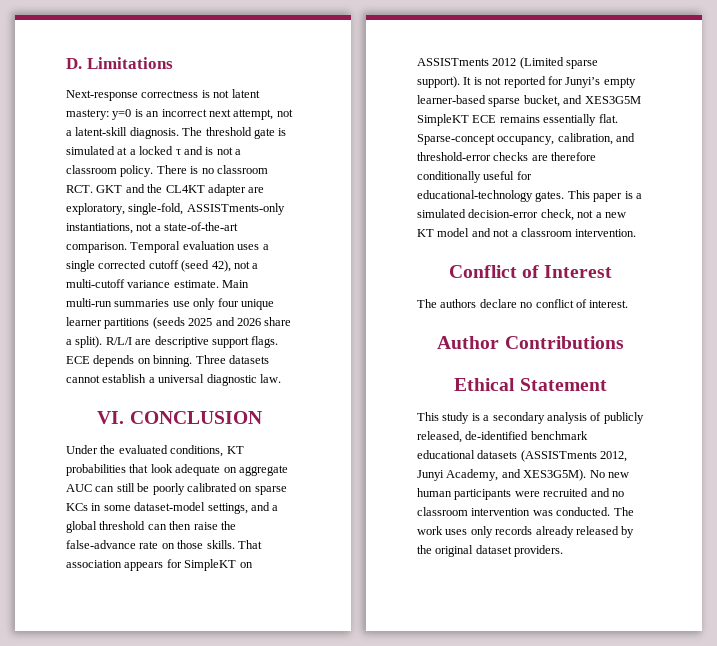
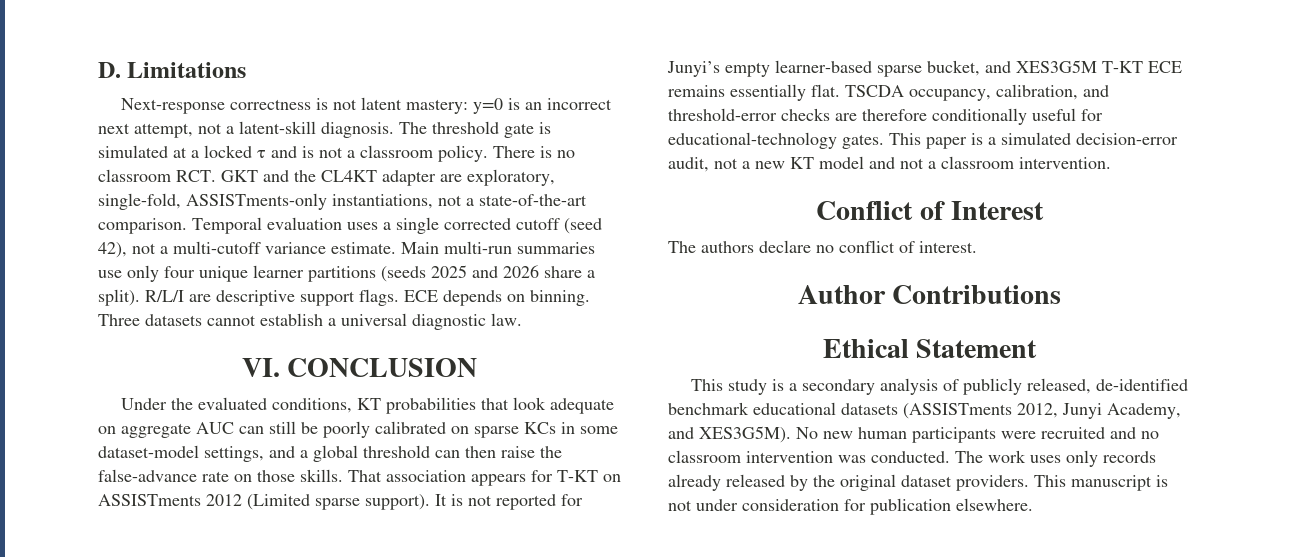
[184,559,237,571] SimpleKT -> [557,470,598,482] T-KT
[417,114,469,126] SimpleKT -> [1102,61,1143,73] T-KT
[417,134,495,145] Sparse-concept -> [845,85,904,97] TSCDA
[540,209,574,221] check, -> [668,157,709,172] audit,
(564, 551) none -> [1034,475,1168,491] [668,498,1033,515] This manuscript is not under consideration for publication elsewhere.

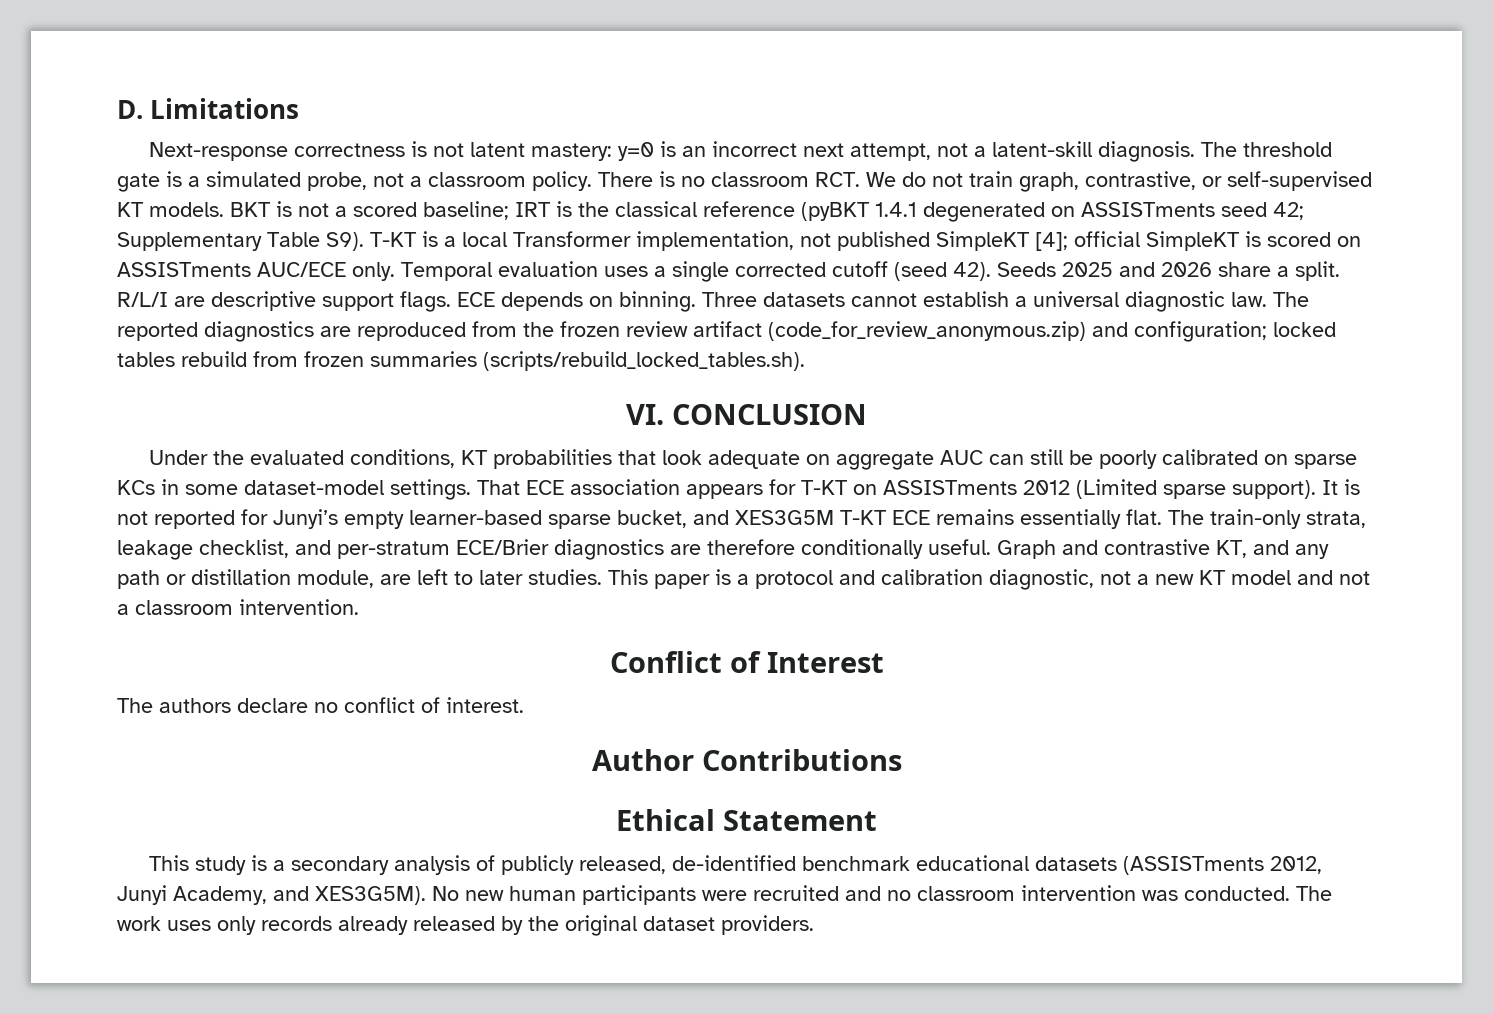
[98,145,314,158] simulated at a locked τ and is -> [188,171,367,191] a simulated probe,
[221,169,555,186] [98,193,587,210] [98,218,187,234] GKT and the CL4KT adapter are exploratory, single-fold, ASSISTments-only instantiations, not a state-of-the-art comparison. -> [866,171,1372,192] [117,201,1304,222] [117,231,1361,251] [117,262,395,281] We do not train graph, contrastive, or self-supervised KT models. BKT is not a scored baseline; IRT is the classical reference (pyBKT 1.4.1 degenerated on ASSISTments seed 42; Supplementary Table S9). T-KT is a local Transformer implementation, not published SimpleKT [4]; official SimpleKT is scored on ASSISTments AUC/ECE only.
[98,241,595,258] [98,265,426,282] 42), not a multi-cutoff variance estimate. Main multi-run summaries use only four unique learner partitions (seeds -> [953,262,1056,281] 42). Seeds
[98,289,140,306] split). -> [1295,261,1340,281] split.
(522, 319) none -> [1273,292,1309,307] [117,321,1336,342] [117,351,805,371] The reported diagnostics are reproduced from the frozen review artifact (code_for_review_anonymous.zip) and configuration; locked tables rebuild from frozen summaries (scripts/rebuild_locked_tables.sh).
[204,445,562,462] [98,469,382,482] settings, and a global threshold can then raise the false-advance rate on those skills. That -> [390,479,564,500] settings. That ECE
[845,84,1109,101] [668,108,1103,125] [668,132,1178,149] [668,157,709,172] TSCDA occupancy, calibration, and threshold-error checks are therefore conditionally useful for educational-technology gates. This paper is a simulated decision-error audit, -> [1168,509,1366,529] [117,539,1329,560] [117,569,1094,590] The train-only strata, leakage checklist, and per-stratum ECE/Brier diagnostics are therefore conditionally useful. Graph and contrastive KT, and any path or distillation module, are left to later studies. This paper is a protocol and calibration diagnostic,
[1034,475,1168,491] [668,498,1033,515] This manuscript is not under consideration for publication elsewhere. -> (814, 925) none

